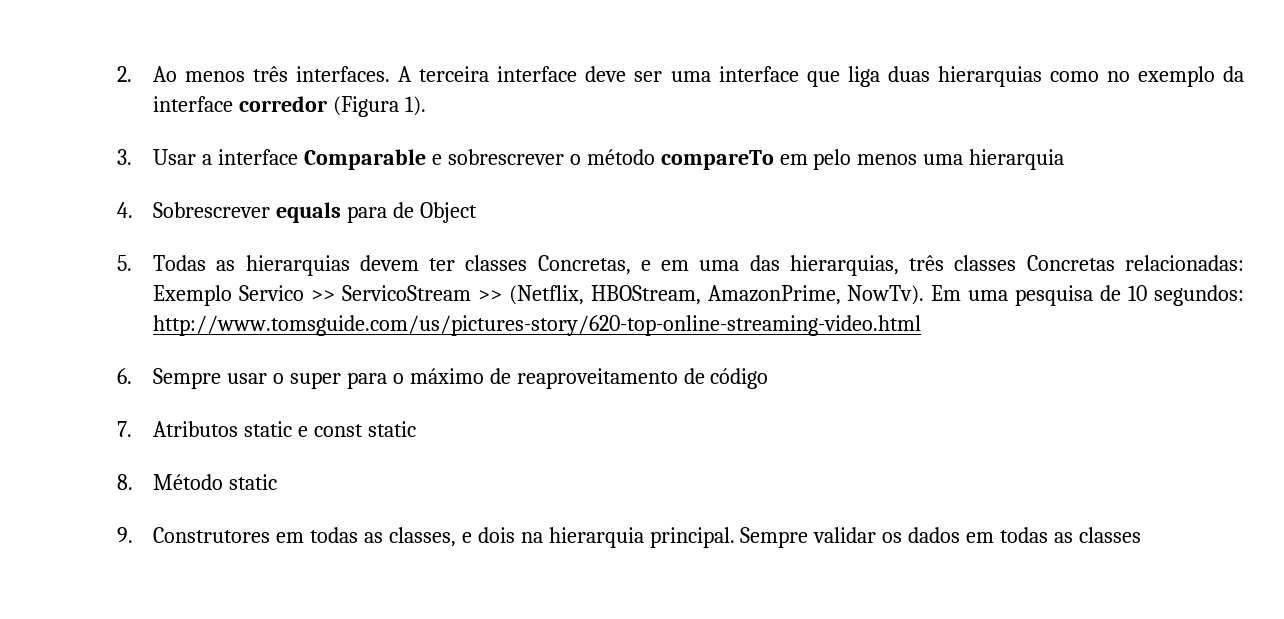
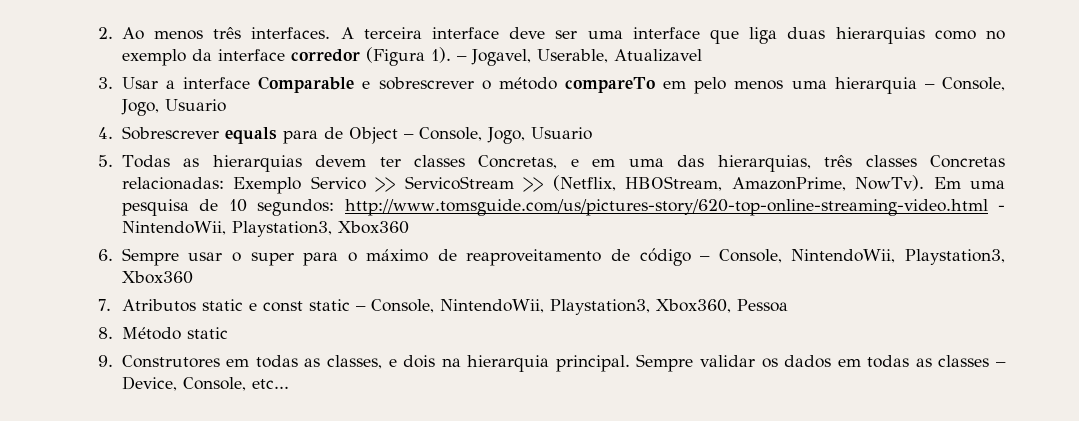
(426, 106) none -> [456,49,702,66] – Jogavel, Userable, Atualizavel
(1065, 159) none -> [924,77,1005,91] [120,99,226,116] – Console, Jogo, Usuario
(477, 212) none -> [403,127,592,144] – Console, Jogo, Usuario
(922, 325) none -> [998,205,1005,211] [121,221,409,237] - NintendoWii, Playstation3, Xbox360
(769, 378) none -> [700,249,1006,265] [121,271,193,284] – Console, NintendoWii, Playstation3, Xbox360
(416, 429) none -> [355,299,788,315] – Console, NintendoWii, Playstation3, Xbox360, Pessoa
(1142, 535) none -> [995,362,1006,367] [121,376,289,391] – Device, Console, etc...

